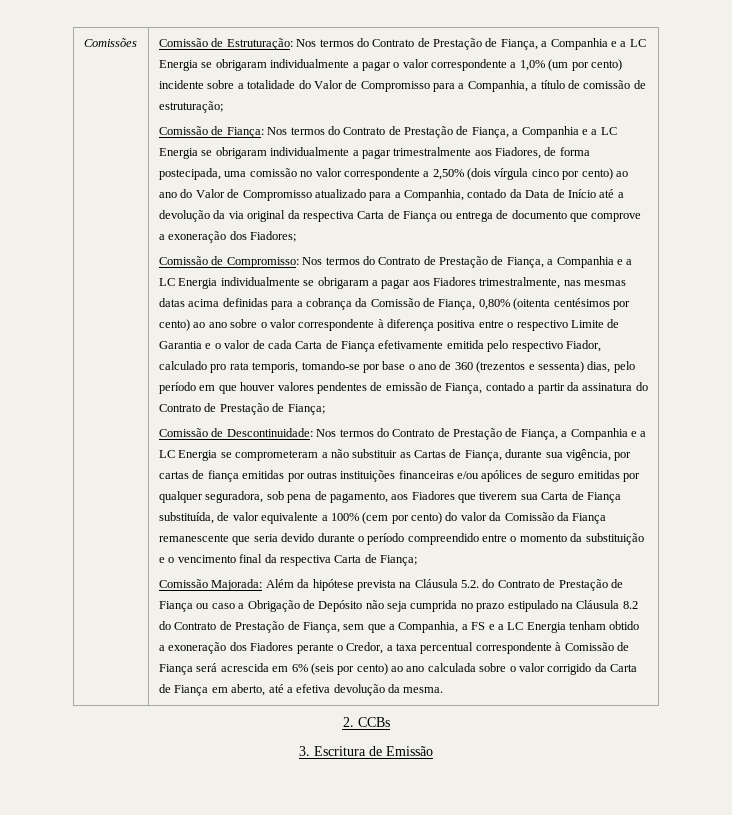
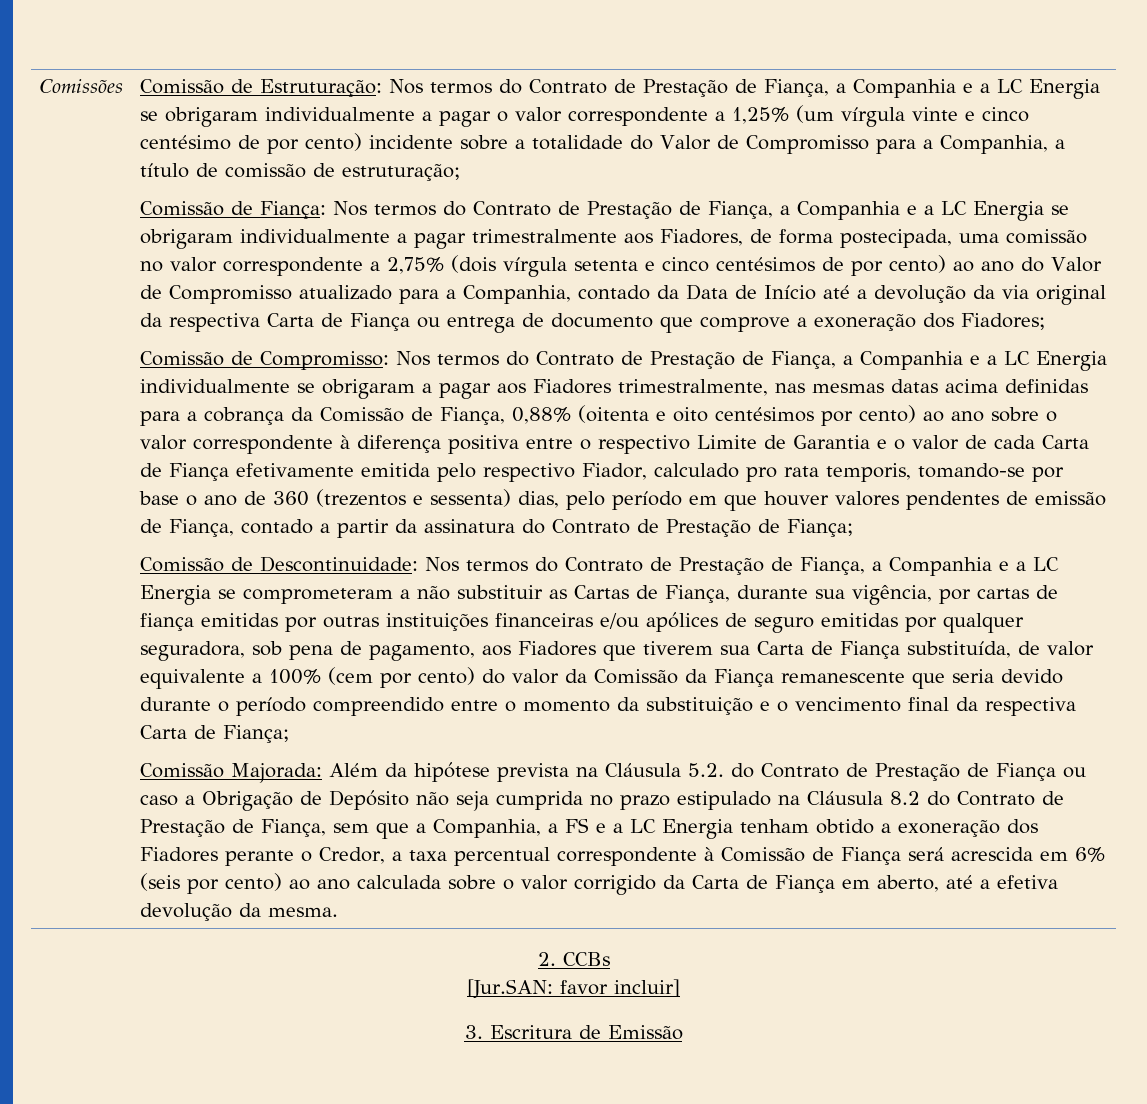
[519,59,569,71] 1,0% (um -> [732,105,1030,127] [140,135,261,150] 1,25% (um vírgula vinte e cinco centésimo de
[432,169,464,180] 2,50% -> [387,257,445,274] 2,75%
[531,169,559,177] cinco -> [574,257,845,272] setenta e cinco centésimos de
[478,298,551,310] 0,80% (oitenta -> [512,405,709,424] 0,88% (oitenta e oito
(390, 722) none -> [467,979,680,999] // [Jur.SAN: favor incluir]

